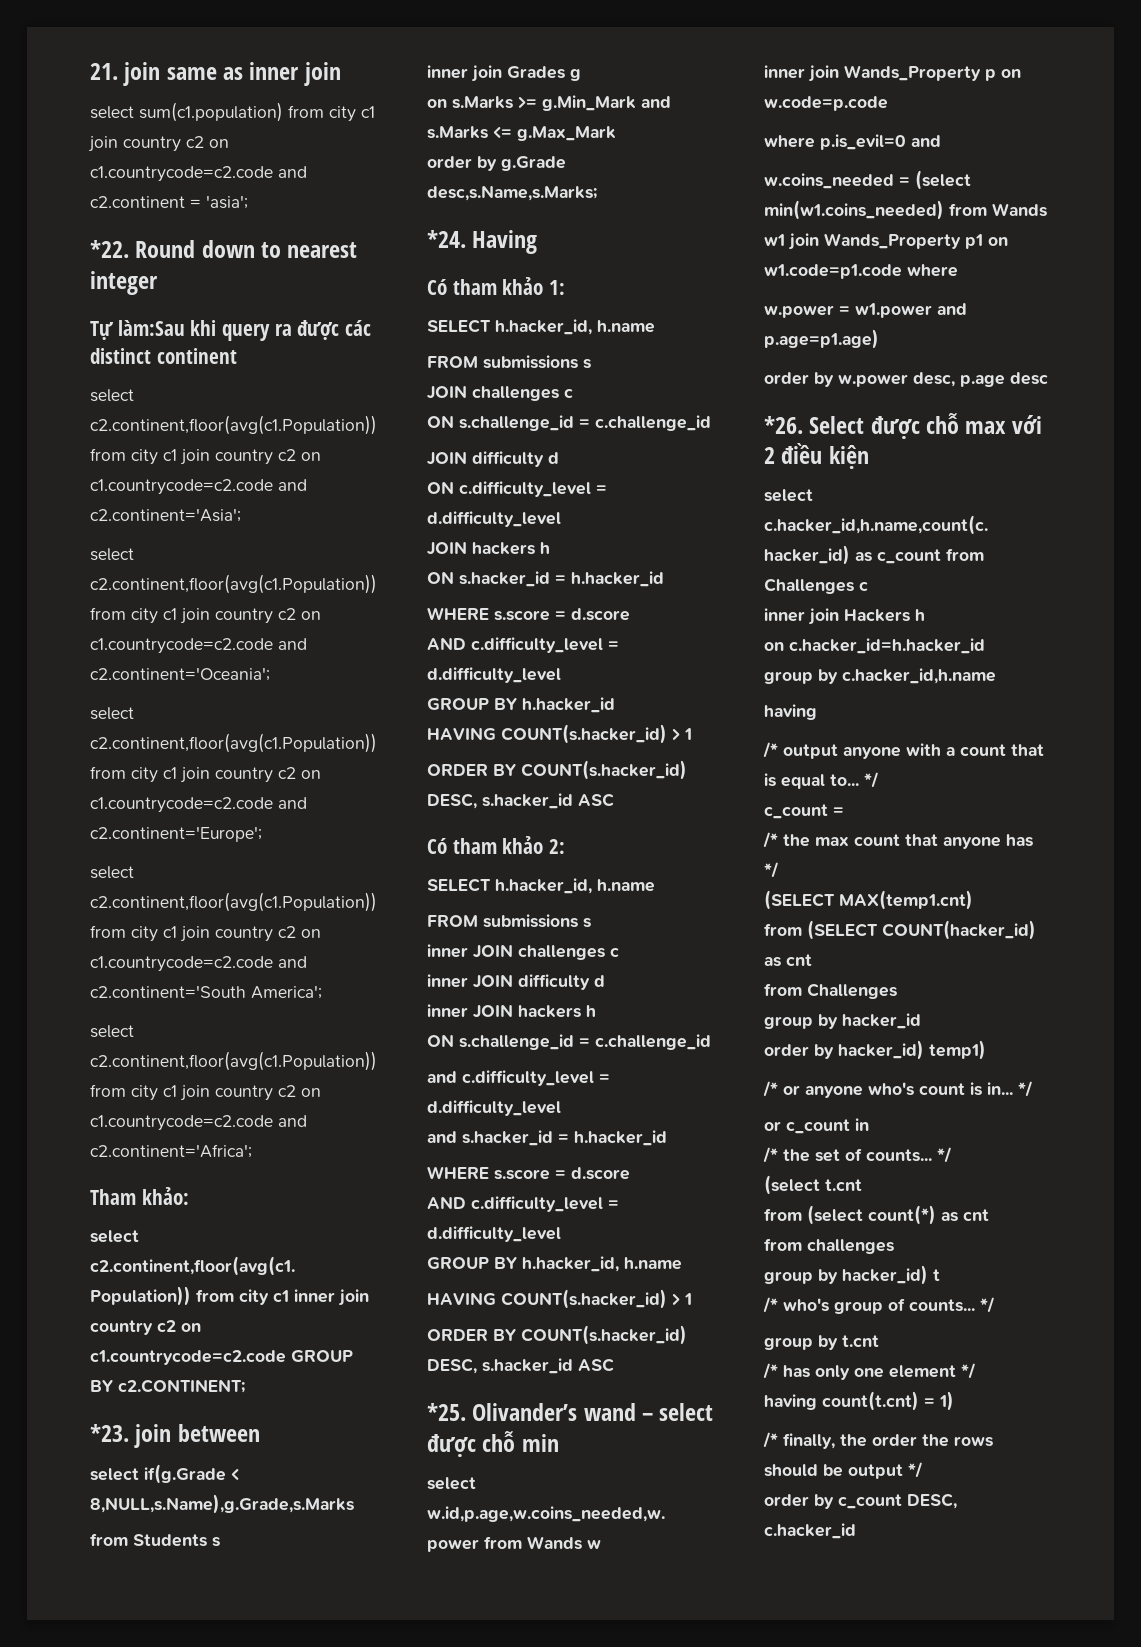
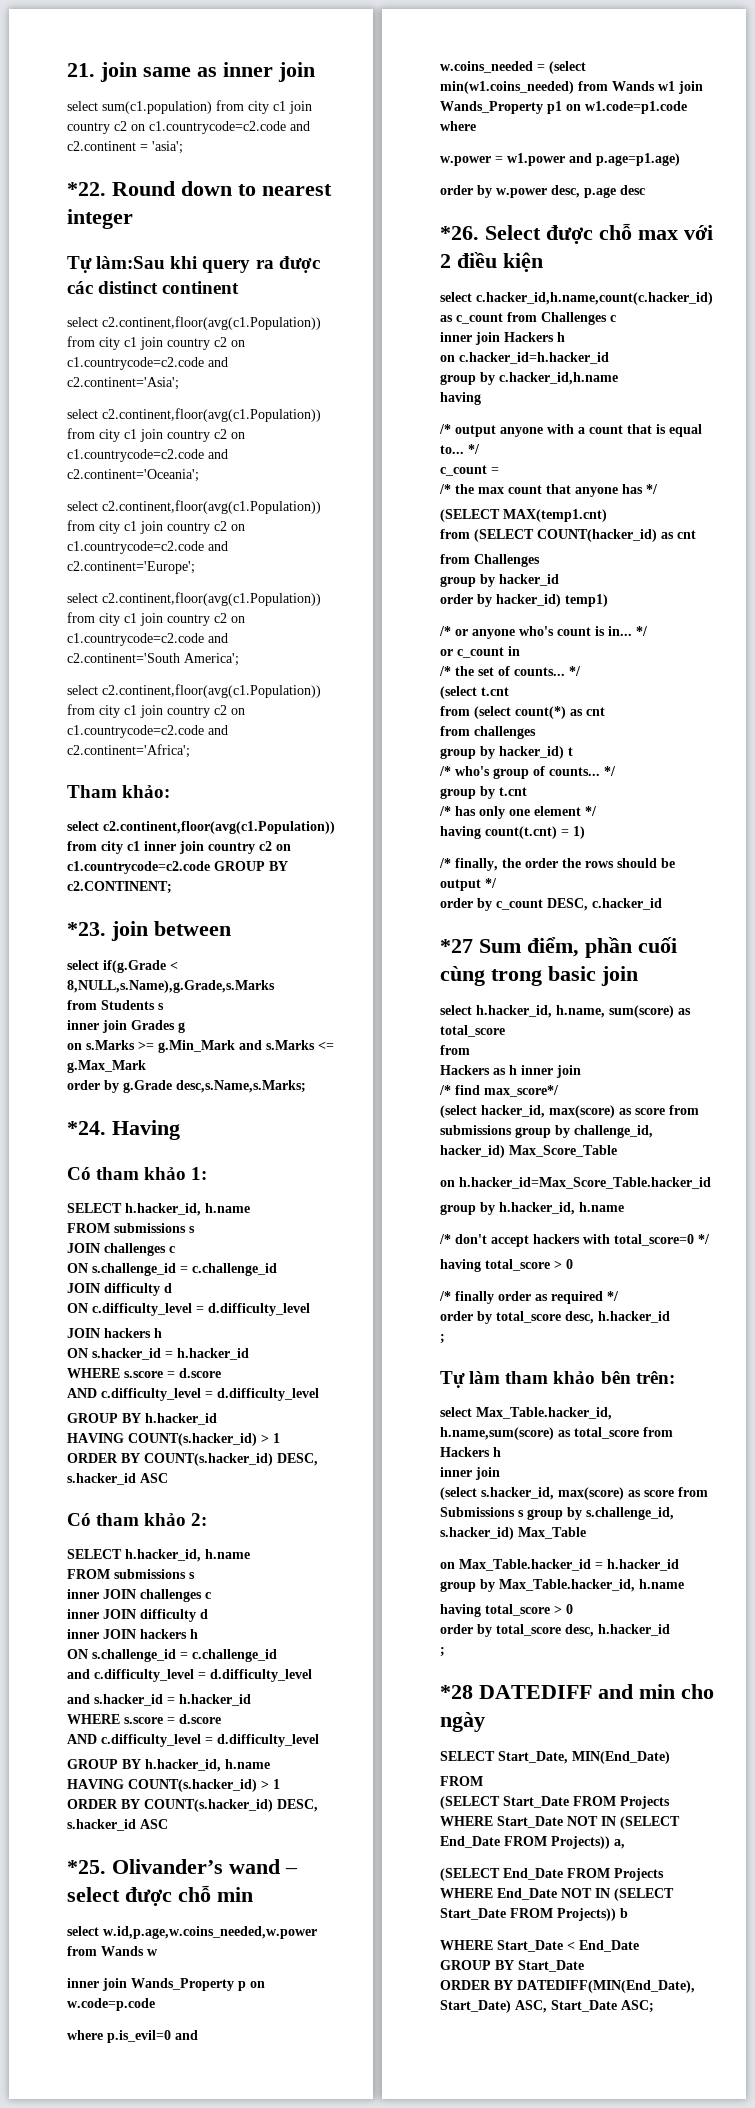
(856, 1531) none -> [440,937,677,958] [440,966,638,986] [440,1005,691,1018] [440,1025,505,1037] [440,1045,470,1055] [440,1065,581,1078] [439,1085,559,1097] [440,1105,699,1118] [440,1125,653,1138] [440,1145,617,1158] [440,1177,711,1189] [440,1202,624,1215] [439,1234,710,1247] [440,1259,573,1272] [439,1291,619,1304] [440,1311,670,1324] [440,1334,445,1344] [440,1371,675,1388] [440,1407,612,1420] [440,1427,673,1440] [440,1447,501,1457] [440,1467,500,1480] [440,1487,708,1500] [440,1507,674,1520] [440,1527,586,1540] [440,1559,679,1571] [440,1579,684,1592] [440,1604,573,1617] [440,1624,670,1637] [440,1647,445,1657] [440,1684,714,1699] [440,1712,485,1732] [440,1751,670,1764] [440,1776,483,1786] [440,1796,670,1809] [440,1816,680,1829] [440,1836,625,1849] [440,1868,664,1881] [440,1888,674,1901] [440,1908,628,1921] [440,1940,639,1952] [440,1960,584,1972] [440,1980,695,1993] [440,2000,654,2013] // *27 Sum điểm, phần cuối cùng trong basic join // select h.hacker_id, h.name, sum(score) as total_score // from // Hackers as h inner join // /* find max_score*/ // (select hacker_id, max(score) as score from submissions group by challenge_id, hacker_id) Max_Score_Table // on h.hacker_id=Max_Score_Table.hacker_id // group by h.hacker_id, h.name // /* don't accept hackers with total_score=0 */ // having total_score > 0 // /* finally order as required */ // order by total_score desc, h.hacker_id // ; // Tự làm tham khảo bên trên: // select Max_Table.hacker_id, h.name,sum(score) as total_score from Hackers h // inner join // (select s.hacker_id, max(score) as score from Submissions s group by s.challenge_id, s.hacker_id) Max_Table // on Max_Table.hacker_id = h.hacker_id group by Max_Table.hacker_id, h.name // having total_score > 0 // order by total_score desc, h.hacker_id // ; // *28 DATEDIFF and min cho ngày // SELECT Start_Date, MIN(End_Date) // FROM // (SELECT Start_Date FROM Projects WHERE Start_Date NOT IN (SELECT End_Date FROM Projects)) a, // (SELECT End_Date FROM Projects WHERE End_Date NOT IN (SELECT Start_Date FROM Projects)) b // WHERE Start_Date < End_Date // GROUP BY Start_Date // ORDER BY DATEDIFF(MIN(End_Date), Start_Date) ASC, Start_Date ASC;

